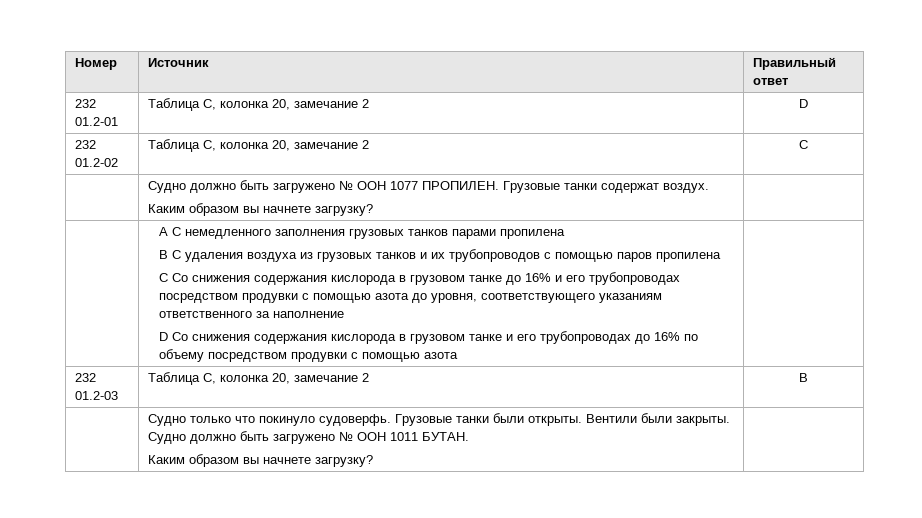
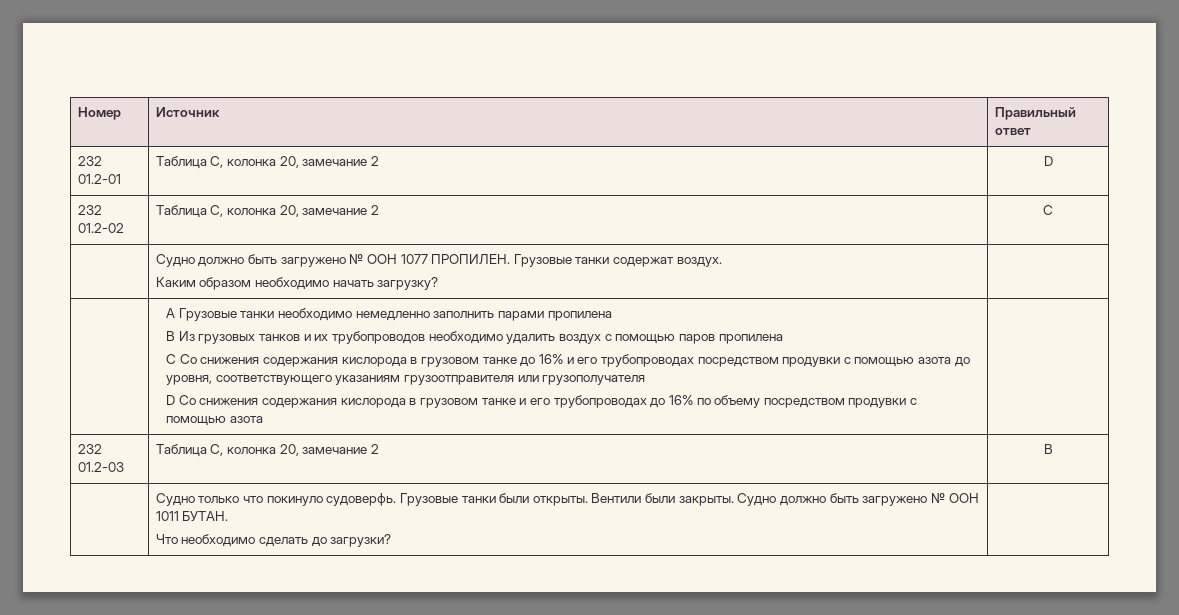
[242,206,311,213] вы начнете -> [254,277,374,290] необходимо начать
[171,227,448,239] С немедленного заполнения грузовых танков -> [178,308,495,321] Грузовые танки необходимо немедленно заполнить
[171,250,313,262] С удаления воздуха из -> [178,331,195,341] Из
(540, 255) none -> [428,331,601,344] необходимо удалить воздух
[158,311,344,318] ответственного за наполнение -> [404,375,646,385] грузоотправителя или грузополучателя
[147,454,373,467] Каким образом вы начнете загрузку? -> [155,534,392,547] Что необходимо сделать до загрузки?

